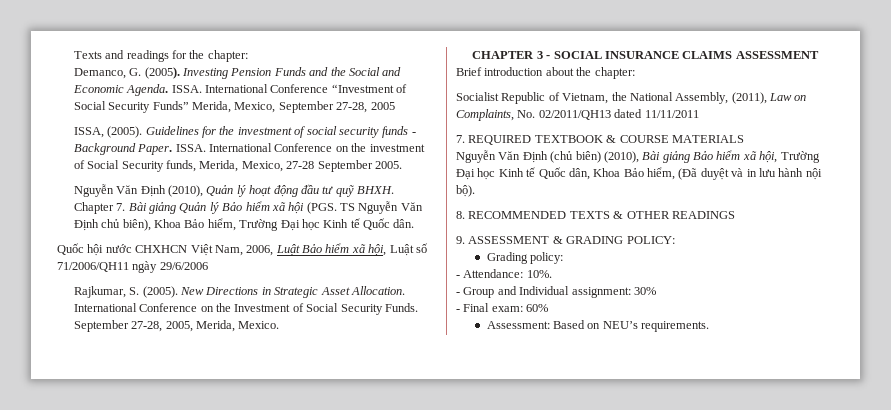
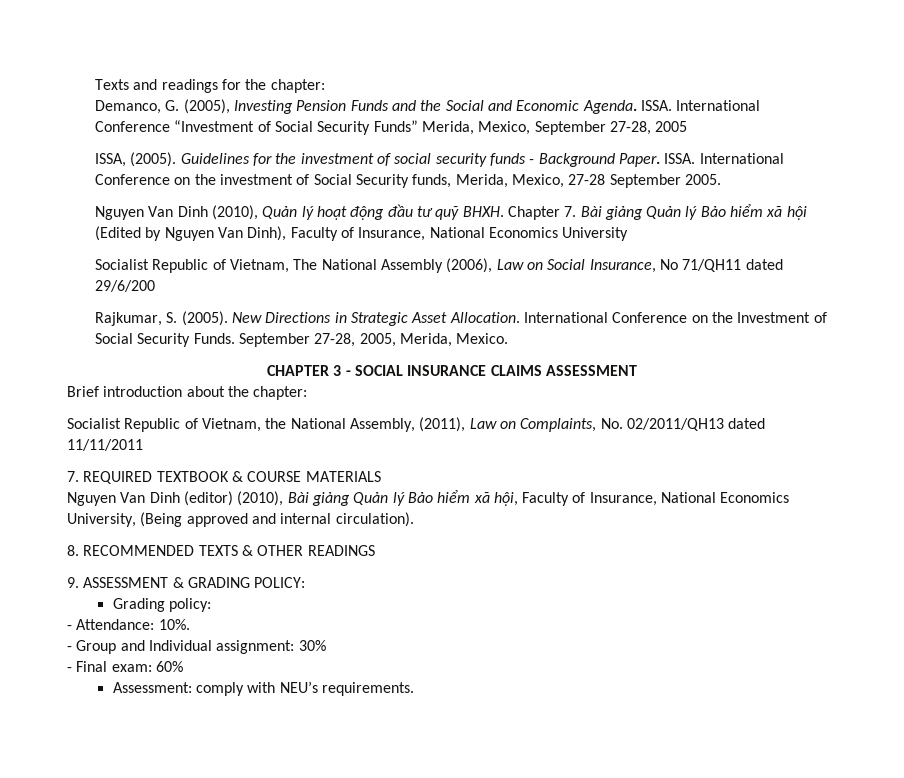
[144,67,180,79] (2005). -> [183,99,230,114] (2005),
[73,184,166,197] Nguyễn Văn Định -> [95,206,208,220] Nguyen Van Dinh
[306,201,423,214] [73,218,415,231] [57,243,428,256] [57,261,208,273] (PGS. TS Nguyễn Văn Định chủ biên), Khoa Bảo hiểm, Trường Đại học Kinh tế Quốc dân. // Quốc hội nước CHXHCN Việt Nam, 2006, Luật Bảo hiểm xã hội, Luật số 71/2006/QH11 ngày 29/6/2006 -> [95,226,629,241] [95,258,783,273] [95,280,156,292] (Edited by Nguyen Van Dinh), Faculty of Insurance, National Economics University // Socialist Republic of Vietnam, The National Assembly (2006), Law on Social Insurance, No 71/QH11 dated 29/6/200
[456,150,601,163] Nguyễn Văn Định (chủ biên) -> [67,491,233,506] Nguyen Van Dinh (editor)
[693,150,820,163] [456,167,822,180] [456,185,475,197] Bảo hiểm xã hội, Trường Đại học Kinh tế Quốc dân, Khoa Bảo hiểm, (Đã duyệt và in lưu hành nội bộ). -> [353,490,790,506] [67,512,414,527] Quản lý Bảo hiểm xã hội, Faculty of Insurance, National Economics University, (Being approved and internal circulation).
[553,320,601,329] Based on -> [195,682,276,696] comply with

